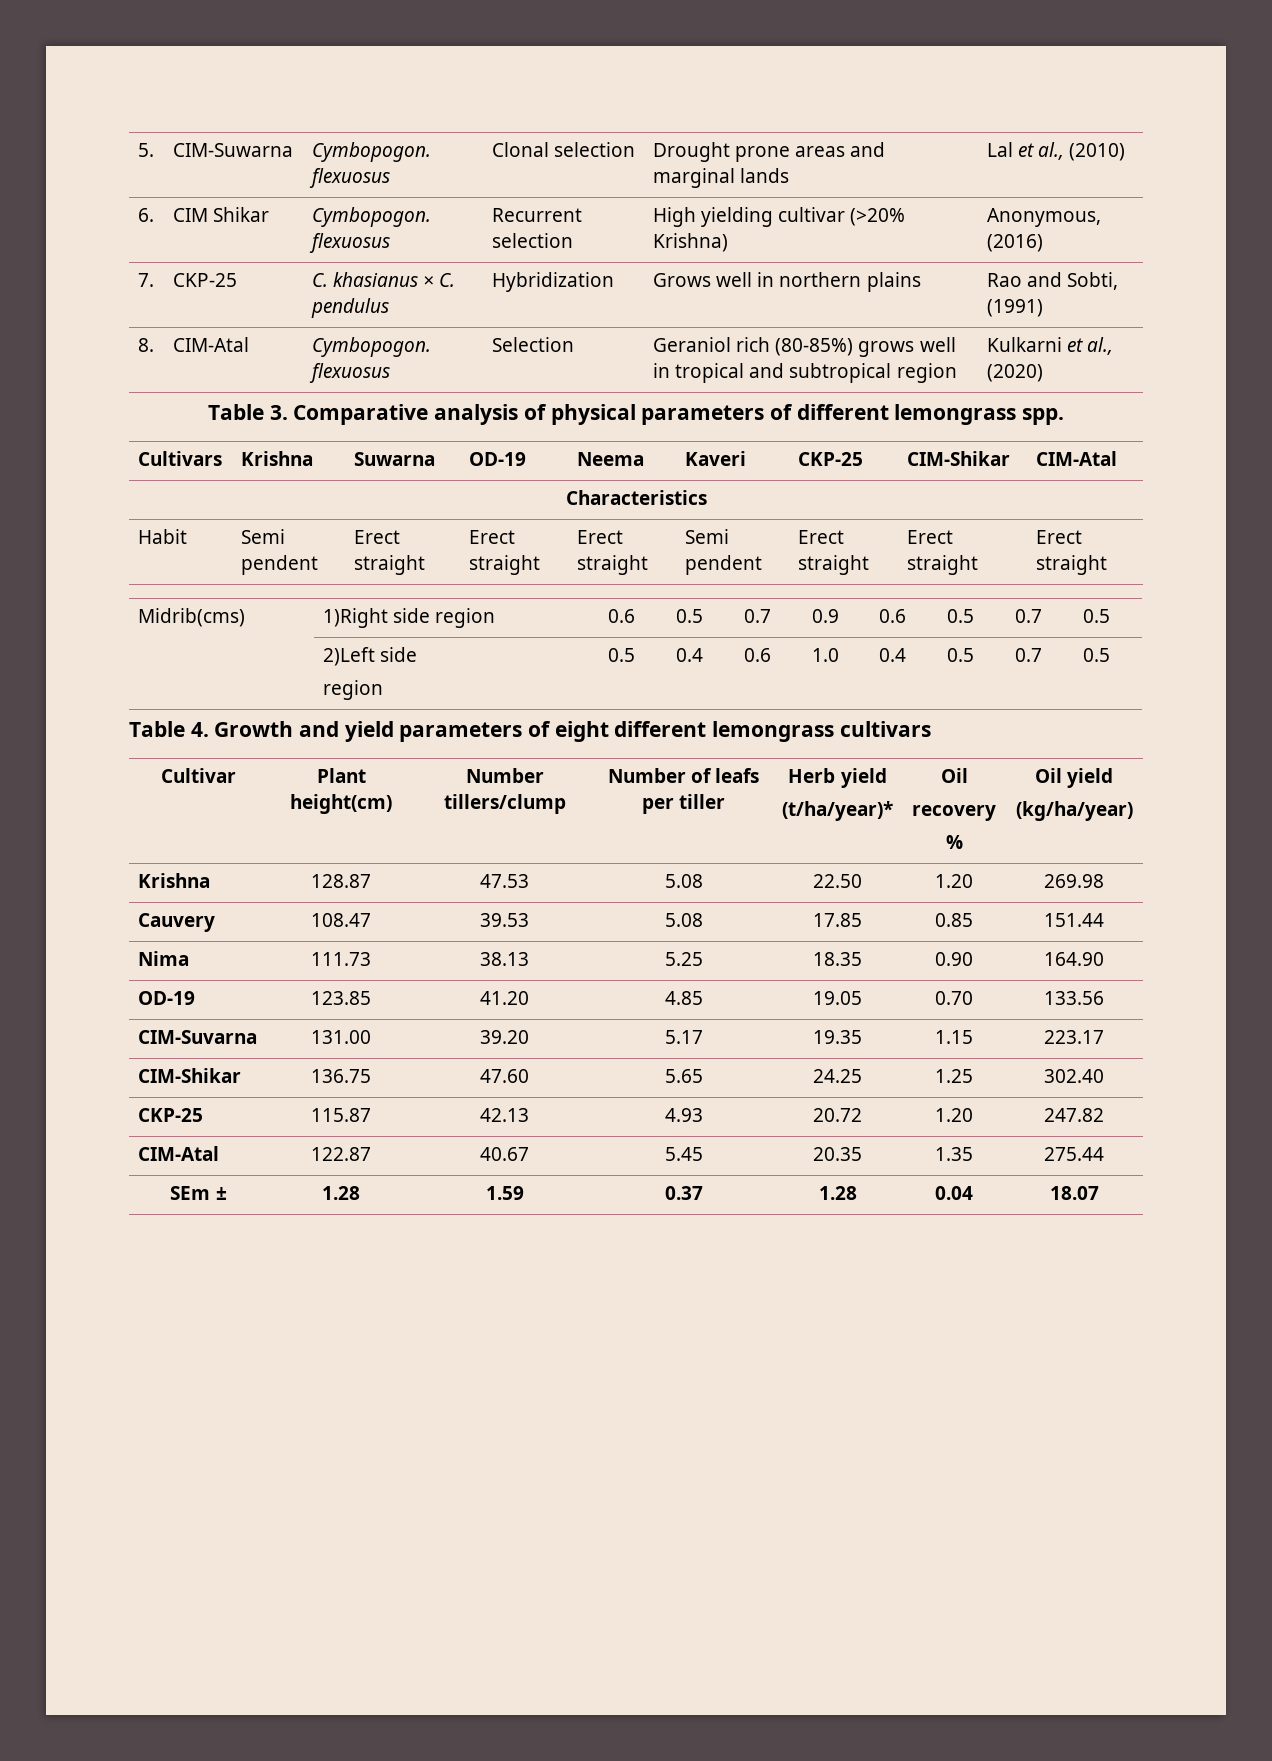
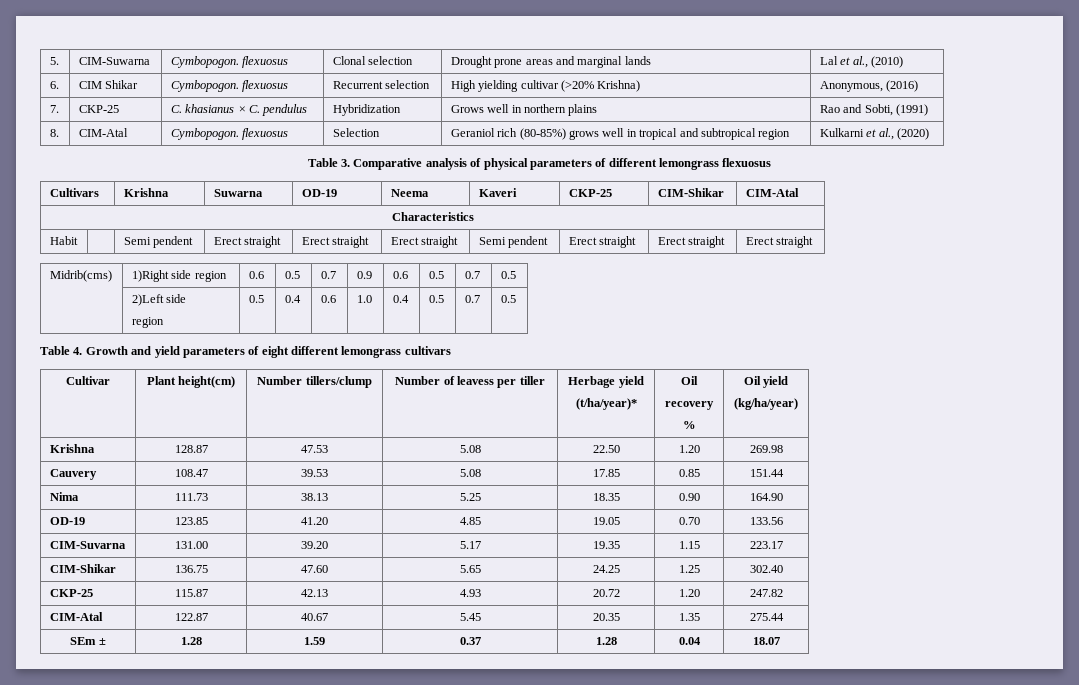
[1021,408,1064,425] spp. -> [722,158,772,167] flexuosus
[715,768,760,783] leafs -> [457,376,494,385] leavess
[788,768,836,783] Herb -> [568,376,616,388] Herbage

